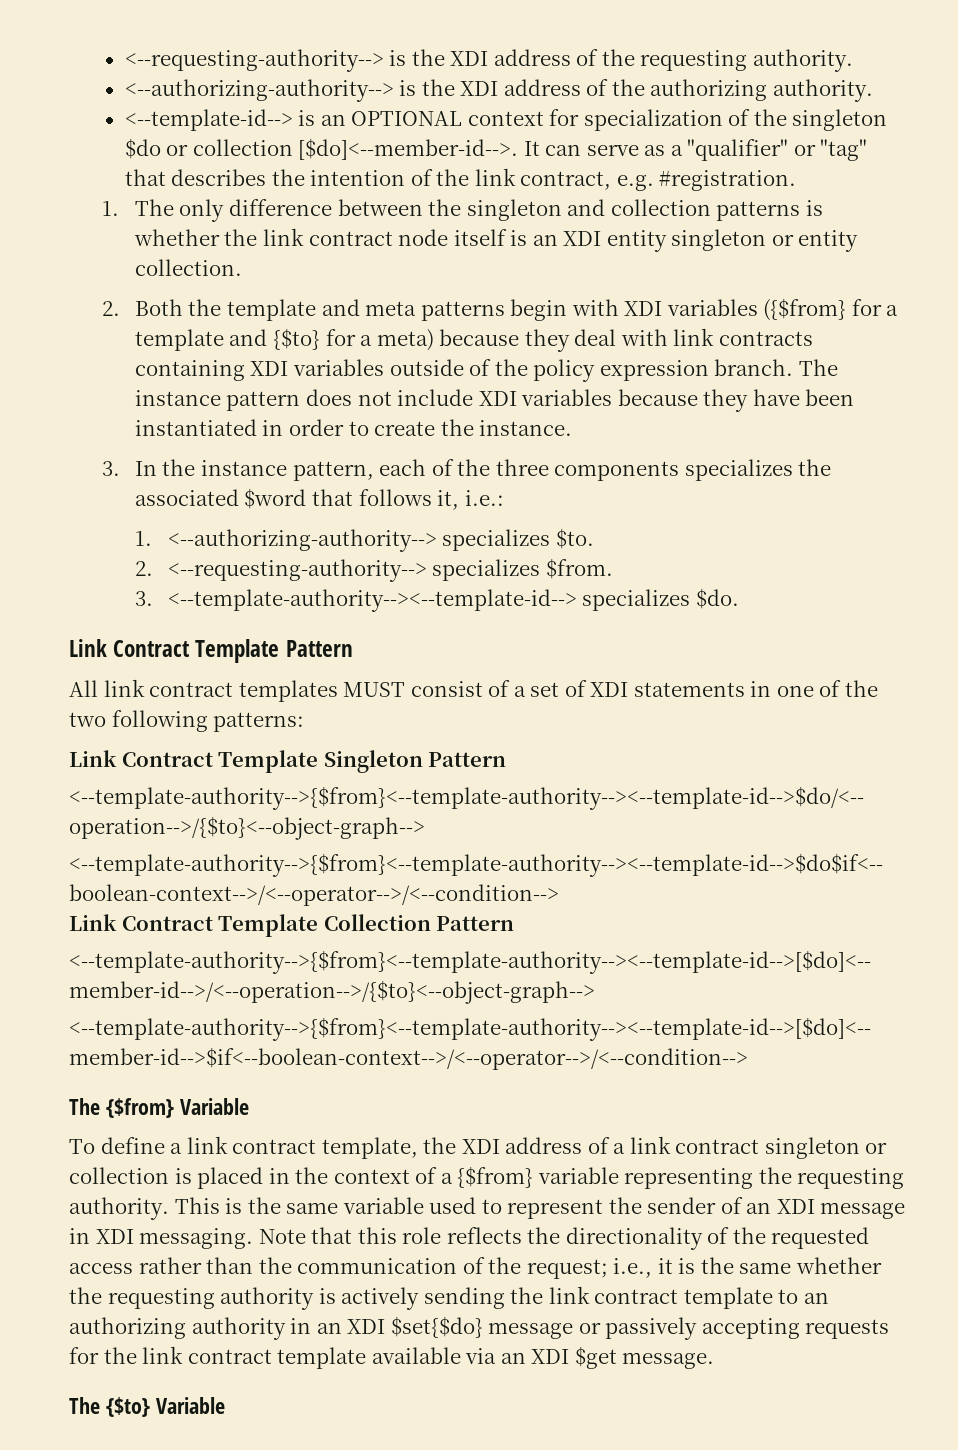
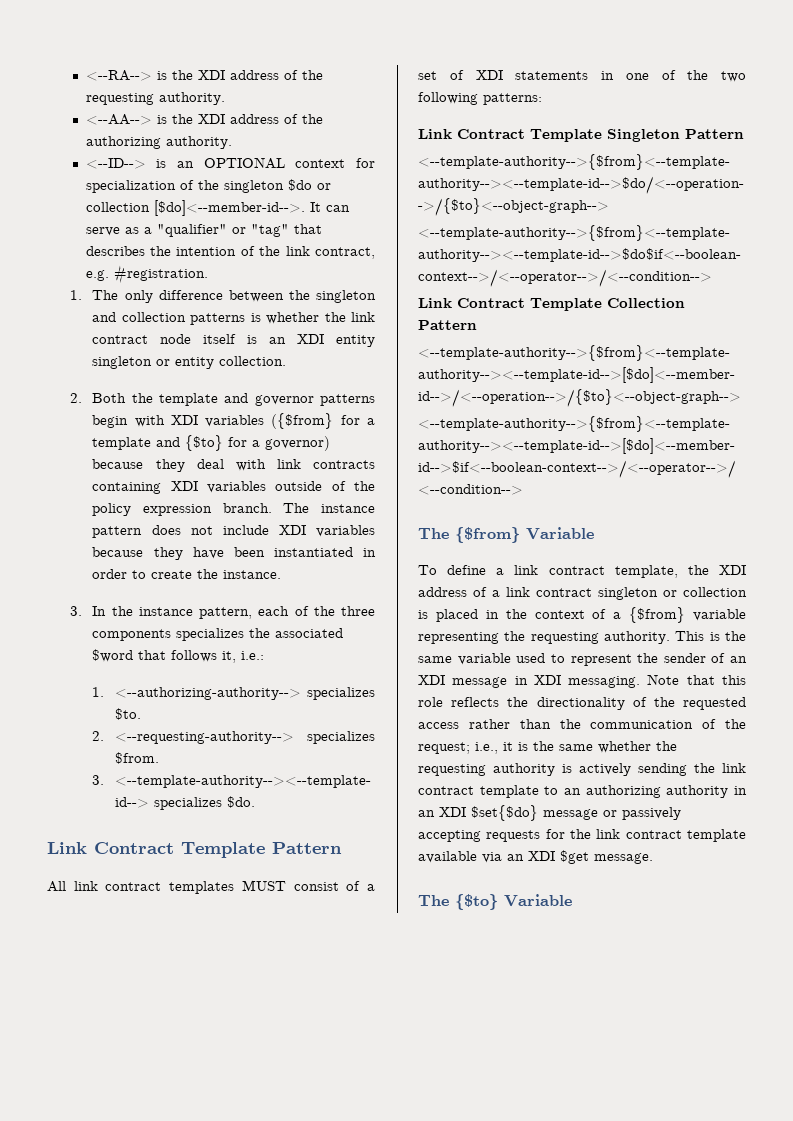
[124,49,384,72] <--requesting-authority--> -> [85,70,152,81] <--RA-->
[124,79,394,102] <--authorizing-authority--> -> [85,114,152,125] <--AA-->
[124,109,293,131] <--template-id--> -> [85,158,146,169] <--ID-->
[365,301,417,316] meta -> [254,395,314,406] governor
[376,329,434,351] meta) -> [265,436,331,451] governor)

